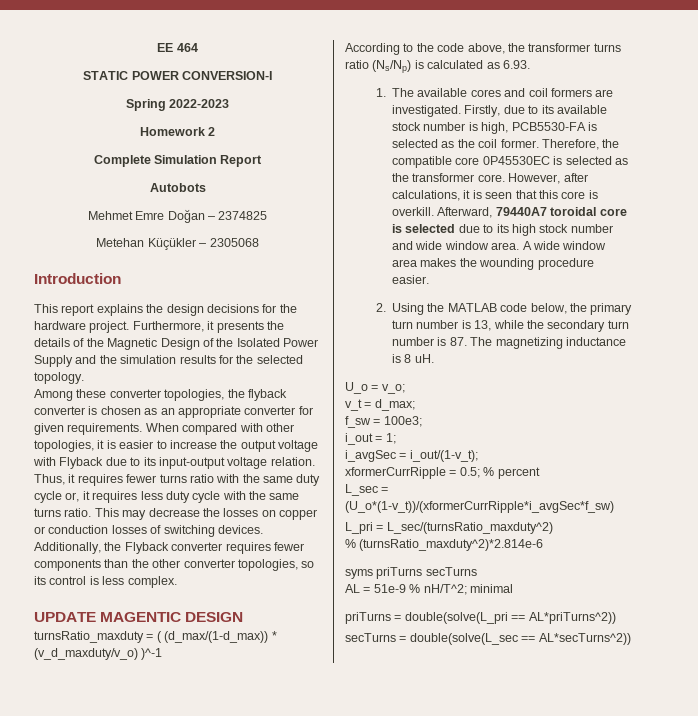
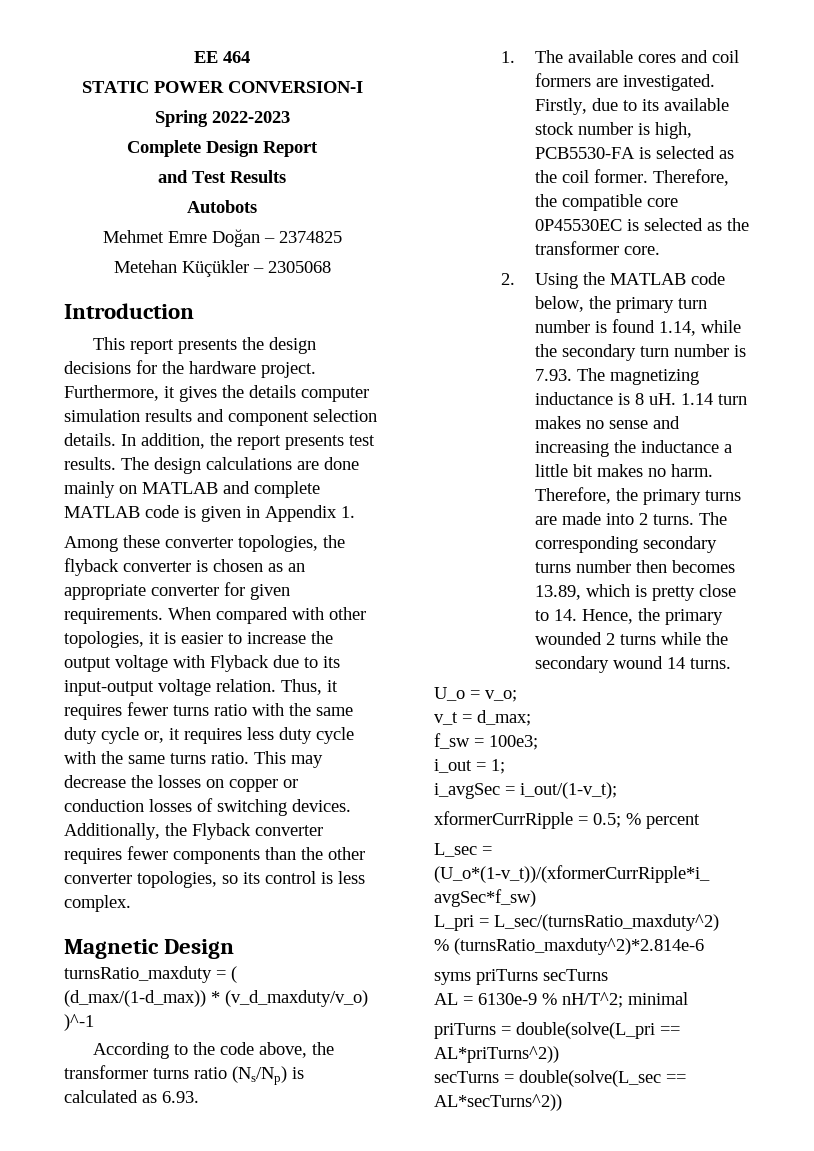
[139,127,216,136] [93,155,263,167] Homework 2 // Complete Simulation Report -> [127,140,318,157] [158,170,286,183] Complete Design Report // and Test Results
[96,304,143,316] explains -> [177,339,237,354] presents
[216,321,264,333] presents -> [179,386,217,402] gives
[73,338,318,350] [34,355,303,367] [34,372,84,384] of the Magnetic Design of the Isolated Power Supply and the simulation results for the selected topology. -> [301,387,369,402] [64,409,377,426] [64,433,375,450] [64,457,359,474] [64,481,320,498] [64,505,355,522] computer simulation results and component selection details. In addition, the report presents test results. The design calculations are done mainly on MATLAB and complete MATLAB code is given in Appendix 1.
[34,612,244,622] UPDATE MAGENTIC DESIGN -> [64,939,235,959] Magnetic Design
[508,173,588,184] [392,190,598,201] [392,207,627,218] [392,224,613,236] [392,241,607,250] [392,258,594,270] [392,275,430,284] However, after calculations, it is seen that this core is overkill. Afterward, 79440A7 toroidal core is selected due to its high stock number and wide window area. A wide window area makes the wounding procedure easier. -> (660, 250) none
[474,320,492,331] 13, -> [611,319,696,336] found 1.14,
[449,337,467,346] 87. -> [534,369,572,381] 7.93.
(434, 358) none -> [680,393,747,405] [534,416,680,429] [534,440,732,457] [534,464,713,477] [534,487,741,505] [534,512,727,525] [534,536,717,553] [534,560,735,573] [534,584,736,601] [534,608,723,625] [534,632,728,645] [534,656,731,673] 1.14 turn makes no sense and increasing the inductance a little bit makes no harm. Therefore, the primary turns are made into 2 turns. The corresponding secondary turns number then becomes 13.89, which is pretty close to 14. Hence, the primary wounded 2 turns while the secondary wound 14 turns.
[373,584,406,593] 51e-9 -> [478,993,537,1005] 6130e-9

